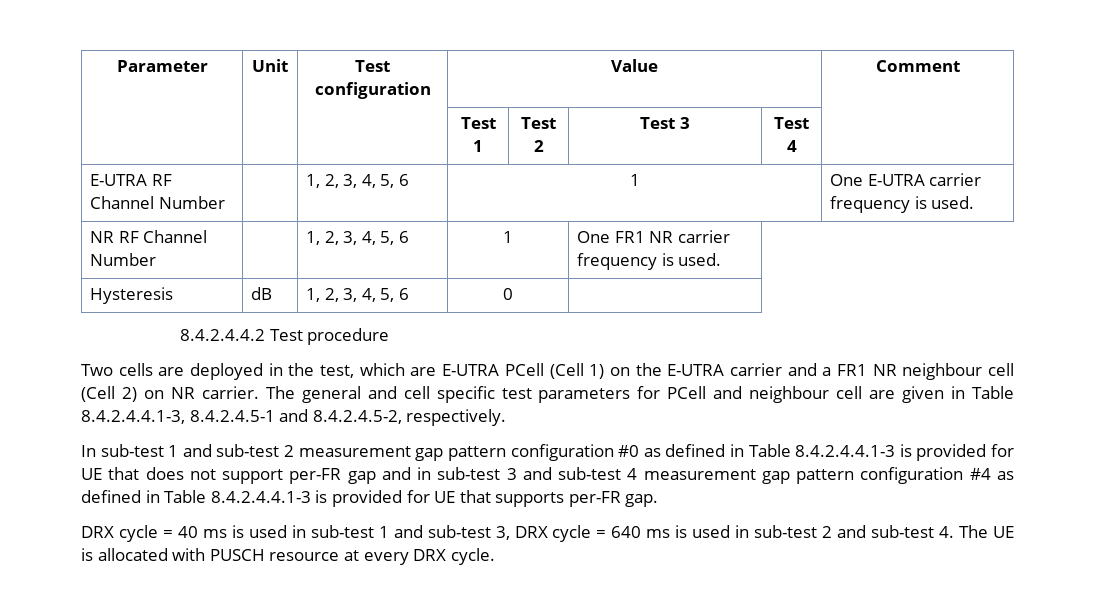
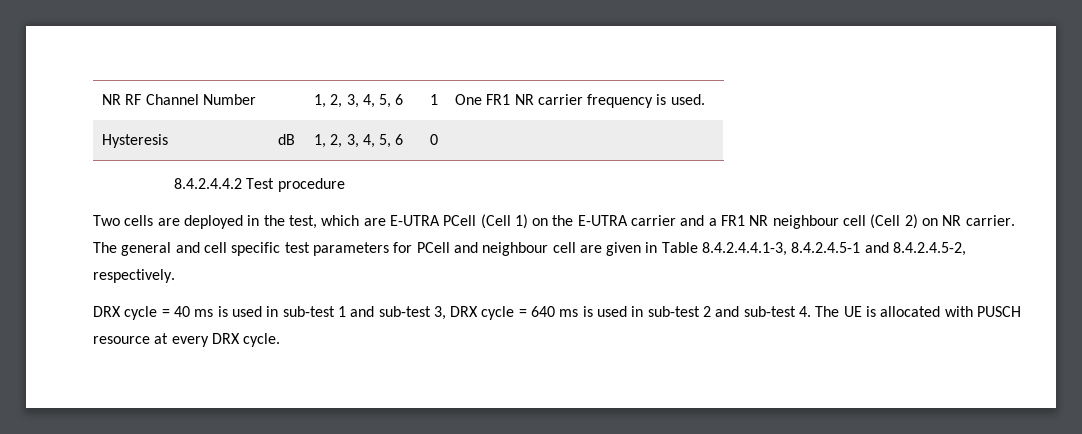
[116,60,208,72] [252,59,288,72] [355,60,391,72] [314,82,431,99] [611,59,658,72] [875,60,960,72] [460,117,496,129] [473,140,483,152] [521,117,557,129] [533,140,544,152] [640,117,690,129] [774,117,810,129] [786,140,797,152] [89,174,172,186] [89,196,225,209] [305,174,409,188] [629,174,640,186] [829,173,982,186] [829,196,975,213] Parameter | Unit | Test configuration | Value | Comment // | | | Test 1 | Test 2 | Test 3 | Test 4 | // E-UTRA RF Channel Number | | 1, 2, 3, 4, 5, 6 | 1 | One E-UTRA carrier frequency is used. // -> (101, 99) none
[81,444,1014,461] [81,467,1015,484] [81,490,659,507] // In sub-test 1 and sub-test 2 measurement gap pattern configuration #0 as defined in Table 8.4.2.4.4.1-3 is provided for UE that does not support per-FR gap and in sub-test 3 and sub-test 4 measurement gap pattern configuration #4 as defined in Table 8.4.2.4.4.1-3 is provided for UE that supports per-FR gap. -> (175, 276) none

